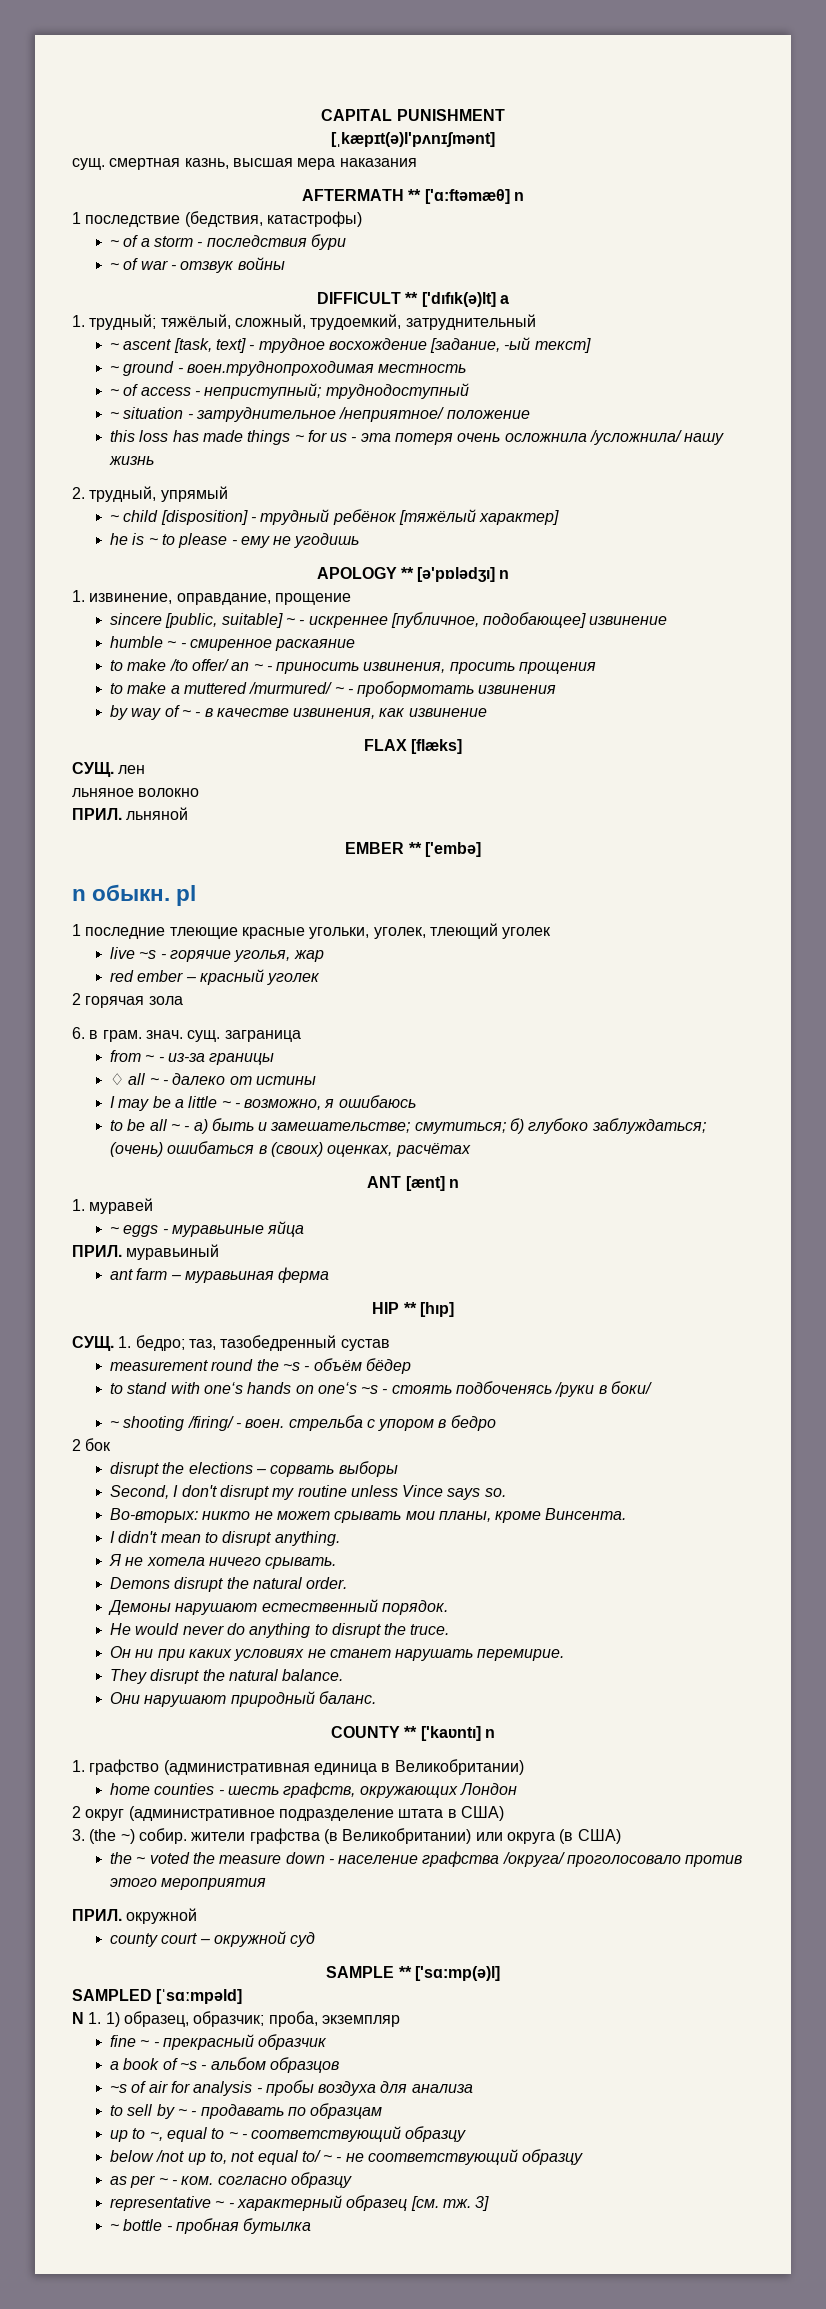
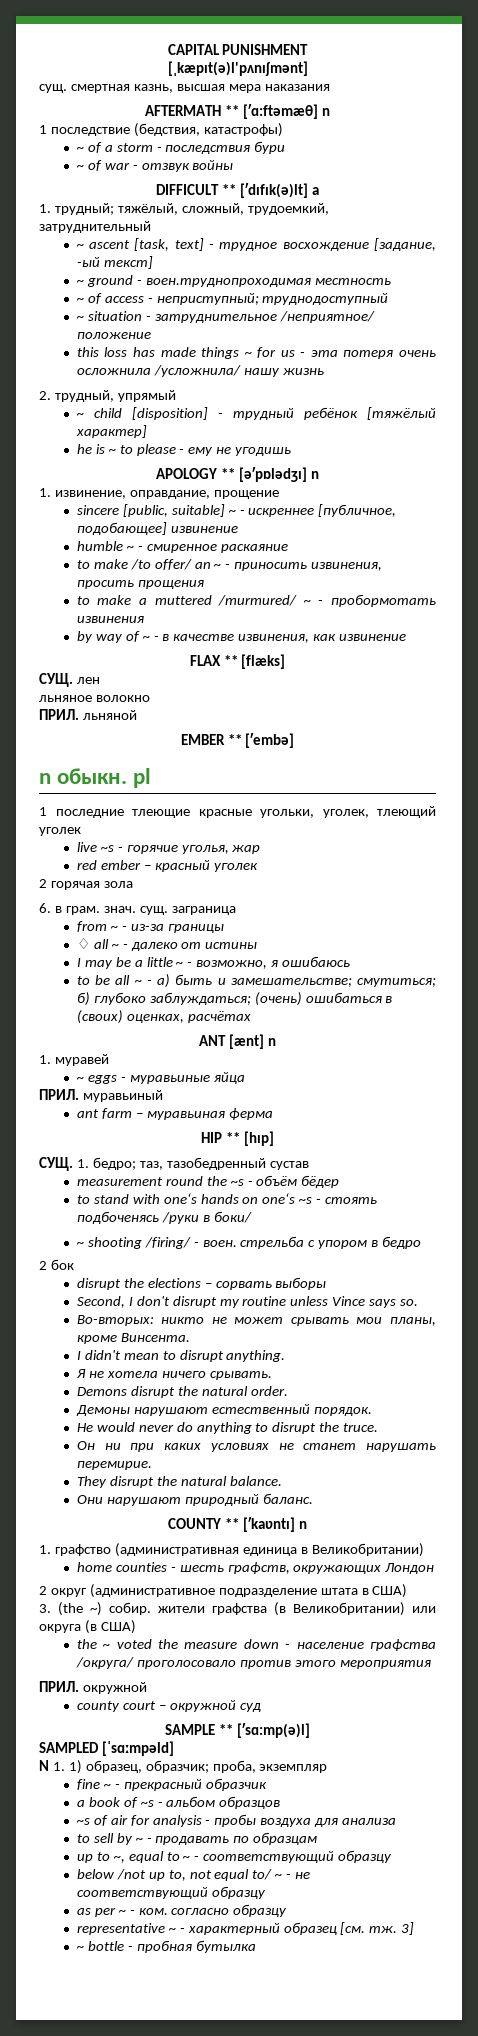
(407, 745) none -> [223,655,238,666] **

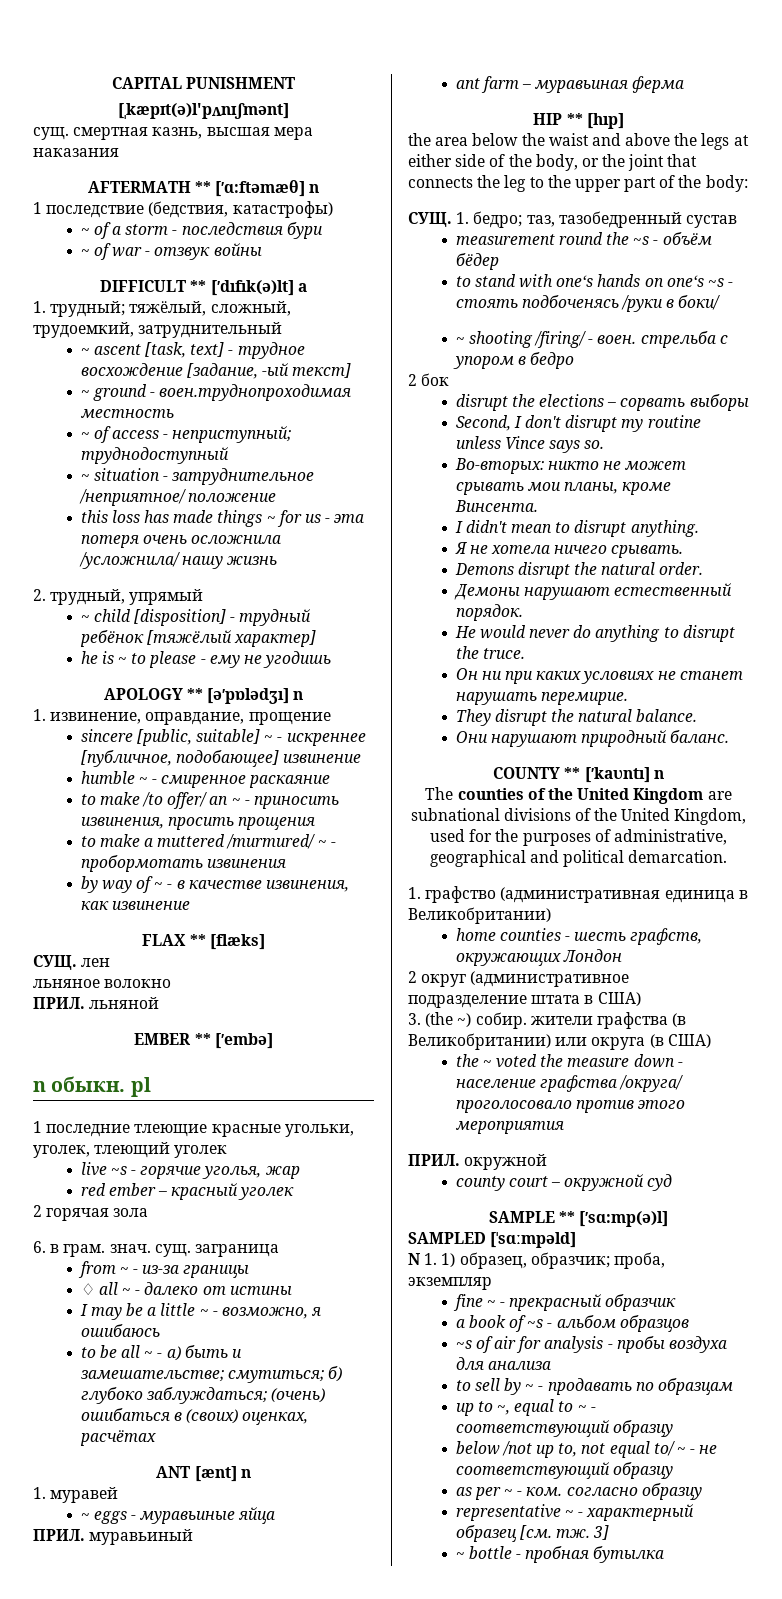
(274, 1138) none -> [408,133,749,150] [408,154,698,171] [408,175,748,192] // the area below the waist and above the legs at either side of the body, or the joint that connects the leg to the upper part of the body:
(307, 1525) none -> [425,787,732,804] [410,808,747,825] [430,829,727,846] [429,850,728,867] // The counties of the United Kingdom are subnational divisions of the United Kingdom, used for the purposes of administrative, geographical and political demarcation.

